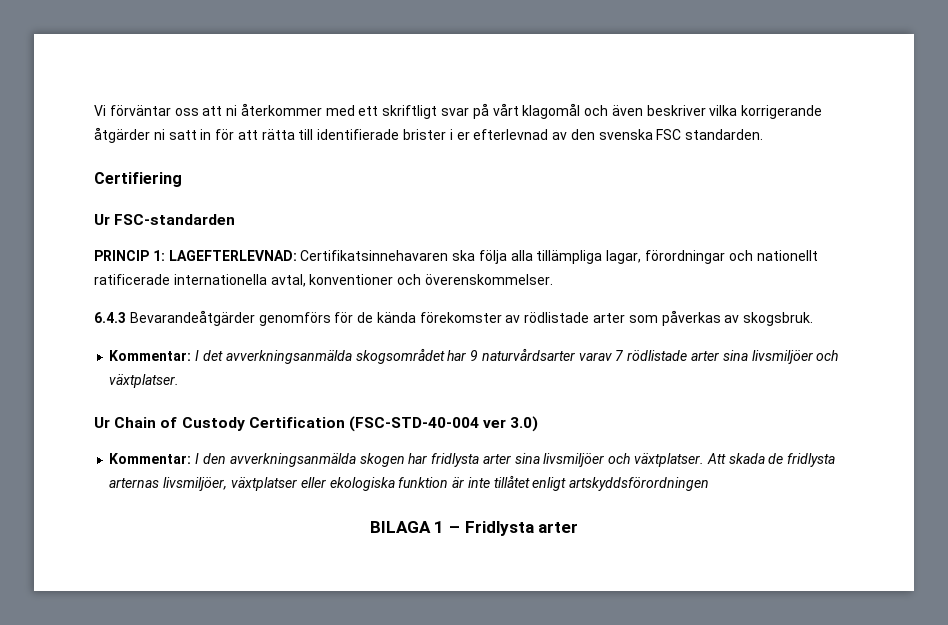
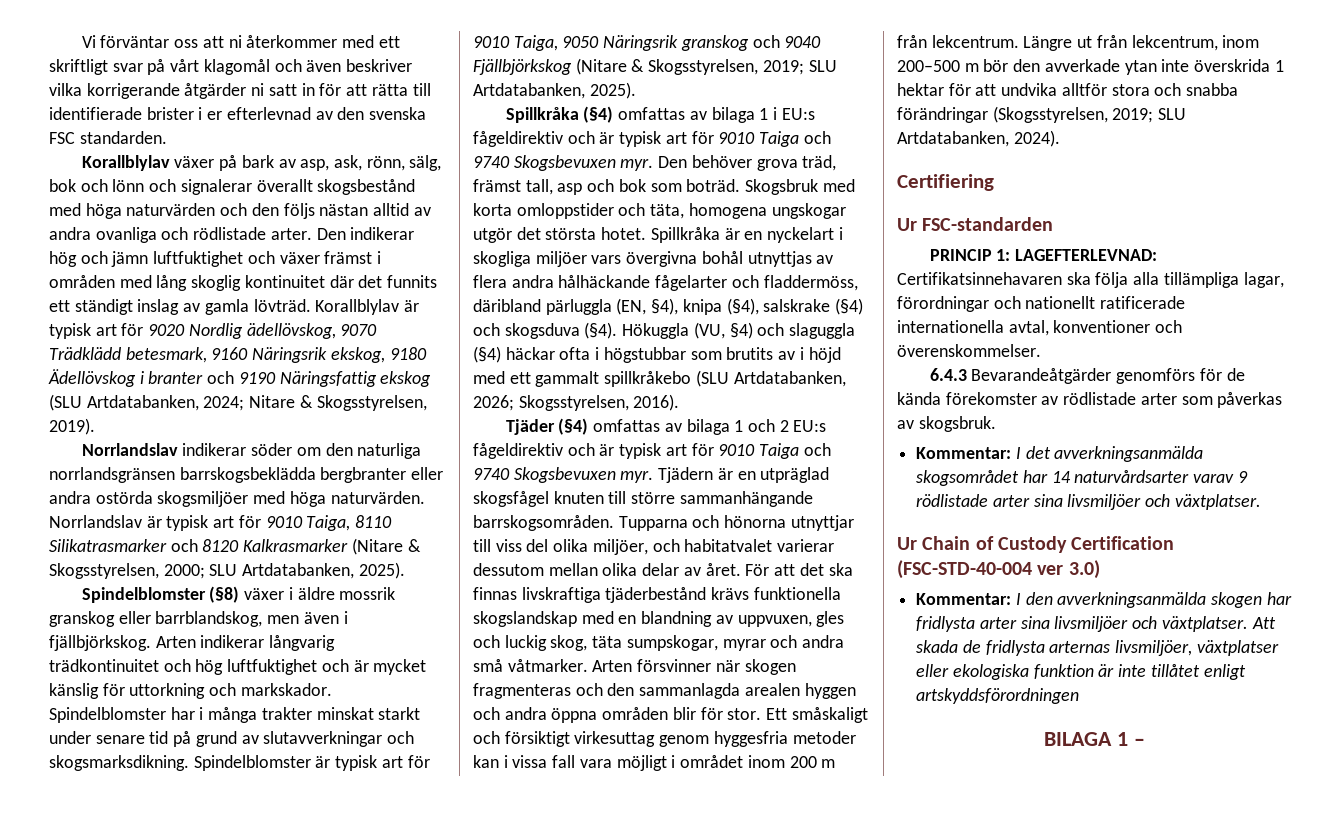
(764, 134) none -> [81,155,442,171] [49,179,416,195] [49,203,431,219] [49,227,415,243] [49,251,382,267] [49,275,438,291] [49,299,420,315] [49,323,378,339] [49,347,427,363] [48,369,432,387] [49,394,427,411] [49,418,95,435] [81,443,422,459] [49,467,444,483] [49,491,425,507] [49,515,393,531] [49,538,421,555] [49,562,405,579] [81,586,396,603] [49,611,348,627] [49,635,336,651] [49,659,427,675] [49,683,332,699] [49,707,421,723] [49,731,415,747] [49,755,430,771] [473,35,822,51] [473,58,837,75] [473,82,636,99] [505,106,815,123] [473,131,831,147] [473,155,837,171] [473,179,855,195] [473,203,846,219] [473,227,843,243] [473,251,834,267] [473,275,858,291] [473,298,864,315] [473,322,856,339] [473,346,841,363] [473,370,846,387] [473,394,680,411] [505,418,827,435] [473,443,831,459] [473,467,830,483] [473,491,813,507] [473,515,854,531] [473,539,835,555] [473,563,853,576] [473,587,841,603] [473,611,845,627] [473,635,845,651] [473,659,796,675] [473,683,856,699] [473,707,868,723] [473,731,856,747] [473,755,836,771] [897,35,1260,51] [897,59,1284,75] [897,83,1239,96] [897,106,1187,123] [897,130,1060,147] // Korallblylav växer på bark av asp, ask, rönn, sälg, bok och lönn och signalerar överallt skogsbestånd med höga naturvärden och den följs nästan alltid av andra ovanliga och rödlistade arter. Den indikerar hög och jämn luftfuktighet och växer främst i områden med lång skoglig kontinuitet där det funnits ett ständigt inslag av gamla lövträd. Korallblylav är typisk art för 9020 Nordlig ädellövskog, 9070 Trädklädd betesmark, 9160 Näringsrik ekskog, 9180 Ädellövskog i branter och 9190 Näringsfattig ekskog (SLU Artdatabanken, 2024; Nitare & Skogsstyrelsen, 2019). // Norrlandslav indikerar söder om den naturliga norrlandsgränsen barrskogsbeklädda bergbranter eller andra ostörda skogsmiljöer med höga naturvärden. Norrlandslav är typisk art för 9010 Taiga, 8110 Silikatrasmarker och 8120 Kalkrasmarker (Nitare & Skogsstyrelsen, 2000; SLU Artdatabanken, 2025). // Spindelblomster (§8) växer i äldre mossrik granskog eller barrblandskog, men även i fjällbjörkskog. Arten indikerar långvarig trädkontinuitet och hög luftfuktighet och är mycket känslig för uttorkning och markskador. Spindelblomster har i många trakter minskat starkt under senare tid på grund av slutavverkningar och skogsmarksdikning. Spindelblomster är typisk art för 9010 Taiga, 9050 Näringsrik granskog och 9040 Fjällbjörkskog (Nitare & Skogsstyrelsen, 2019; SLU Artdatabanken, 2025). // Spillkråka (§4) omfattas av bilaga 1 i EU:s fågeldirektiv och är typisk art för 9010 Taiga och 9740 Skogsbevuxen myr. Den behöver grova träd, främst tall, asp och bok som boträd. Skogsbruk med korta omloppstider och täta, homogena ungskogar utgör det största hotet. Spillkråka är en nyckelart i skogliga miljöer vars övergivna bohål utnyttjas av flera andra hålhäckande fågelarter och fladdermöss, däribland pärluggla (EN, §4), knipa (§4), salskrake (§4) och skogsduva (§4). Hökuggla (VU, §4) och slaguggla (§4) häckar ofta i högstubbar som brutits av i höjd med ett gammalt spillkråkebo (SLU Artdatabanken, 2026; Skogsstyrelsen, 2016). // Tjäder (§4) omfattas av bilaga 1 och 2 EU:s fågeldirektiv och är typisk art för 9010 Taiga och 9740 Skogsbevuxen myr. Tjädern är en utpräglad skogsfågel knuten till större sammanhängande barrskogsområden. Tupparna och hönorna utnyttjar till viss del olika miljöer, och habitatvalet varierar dessutom mellan olika delar av året. För att det ska finnas livskraftiga tjäderbestånd krävs funktionella skogslandskap med en blandning av uppvuxen, gles och luckig skog, täta sumpskogar, myrar och andra små våtmarker. Arten försvinner när skogen fragmenteras och den sammanlagda arealen hyggen och andra öppna områden blir för stor. Ett småskaligt och försiktigt virkesuttag genom hyggesfria metoder kan i vissa fall vara möjligt i området inom 200 m från lekcentrum. Längre ut från lekcentrum, inom 200–500 m bör den avverkade ytan inte överskrida 1 hektar för att undvika alltför stora och snabba förändringar (Skogsstyrelsen, 2019; SLU Artdatabanken, 2024).
[470,350,479,361] 9 -> [1051,471,1071,483] 14
[615,350,624,361] 7 -> [1237,471,1248,483] 9
[464,521,579,536] Fridlysta arter -> (1145, 742) none

